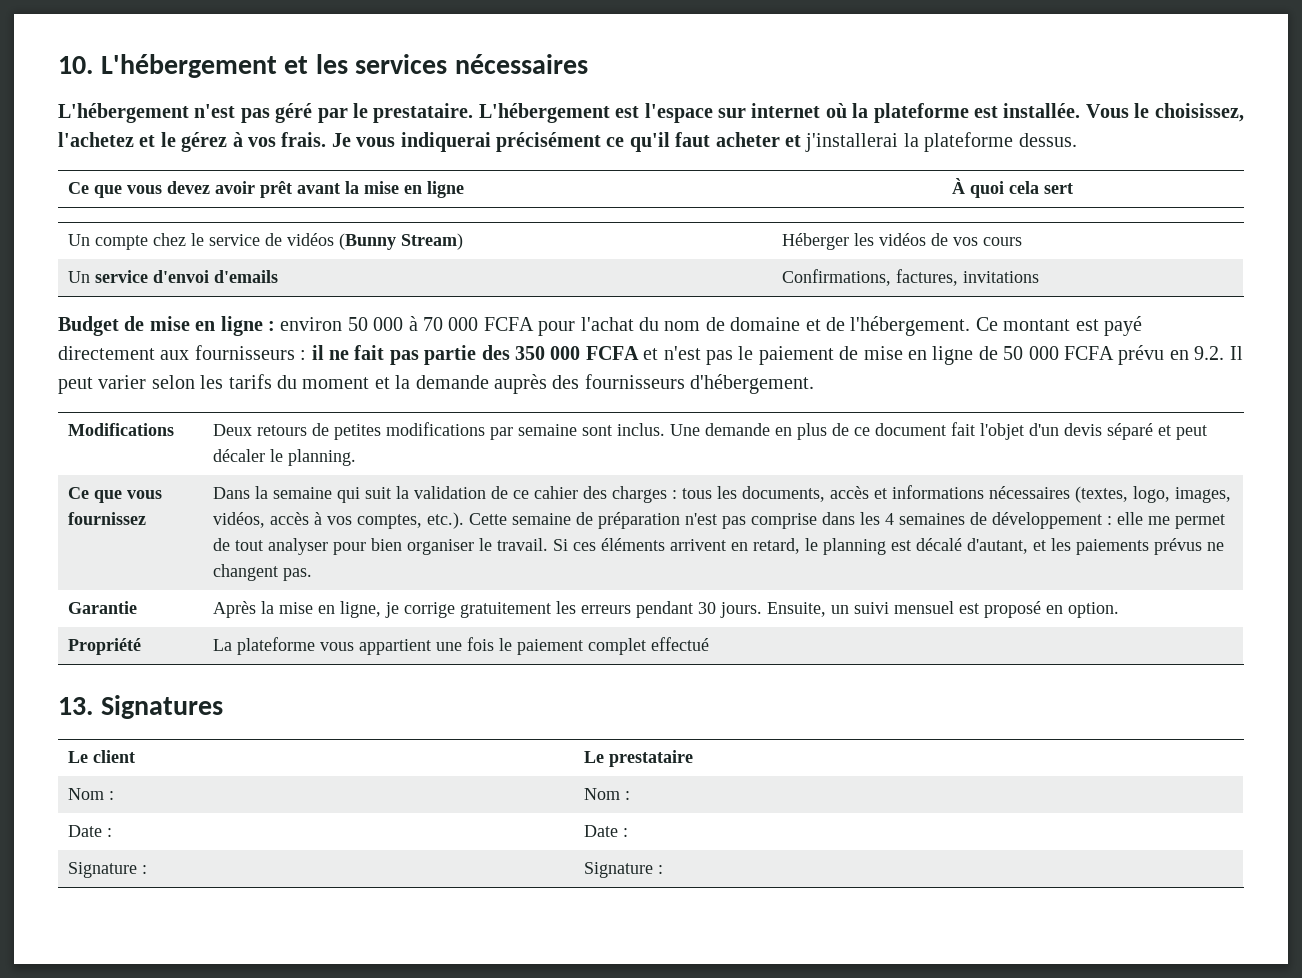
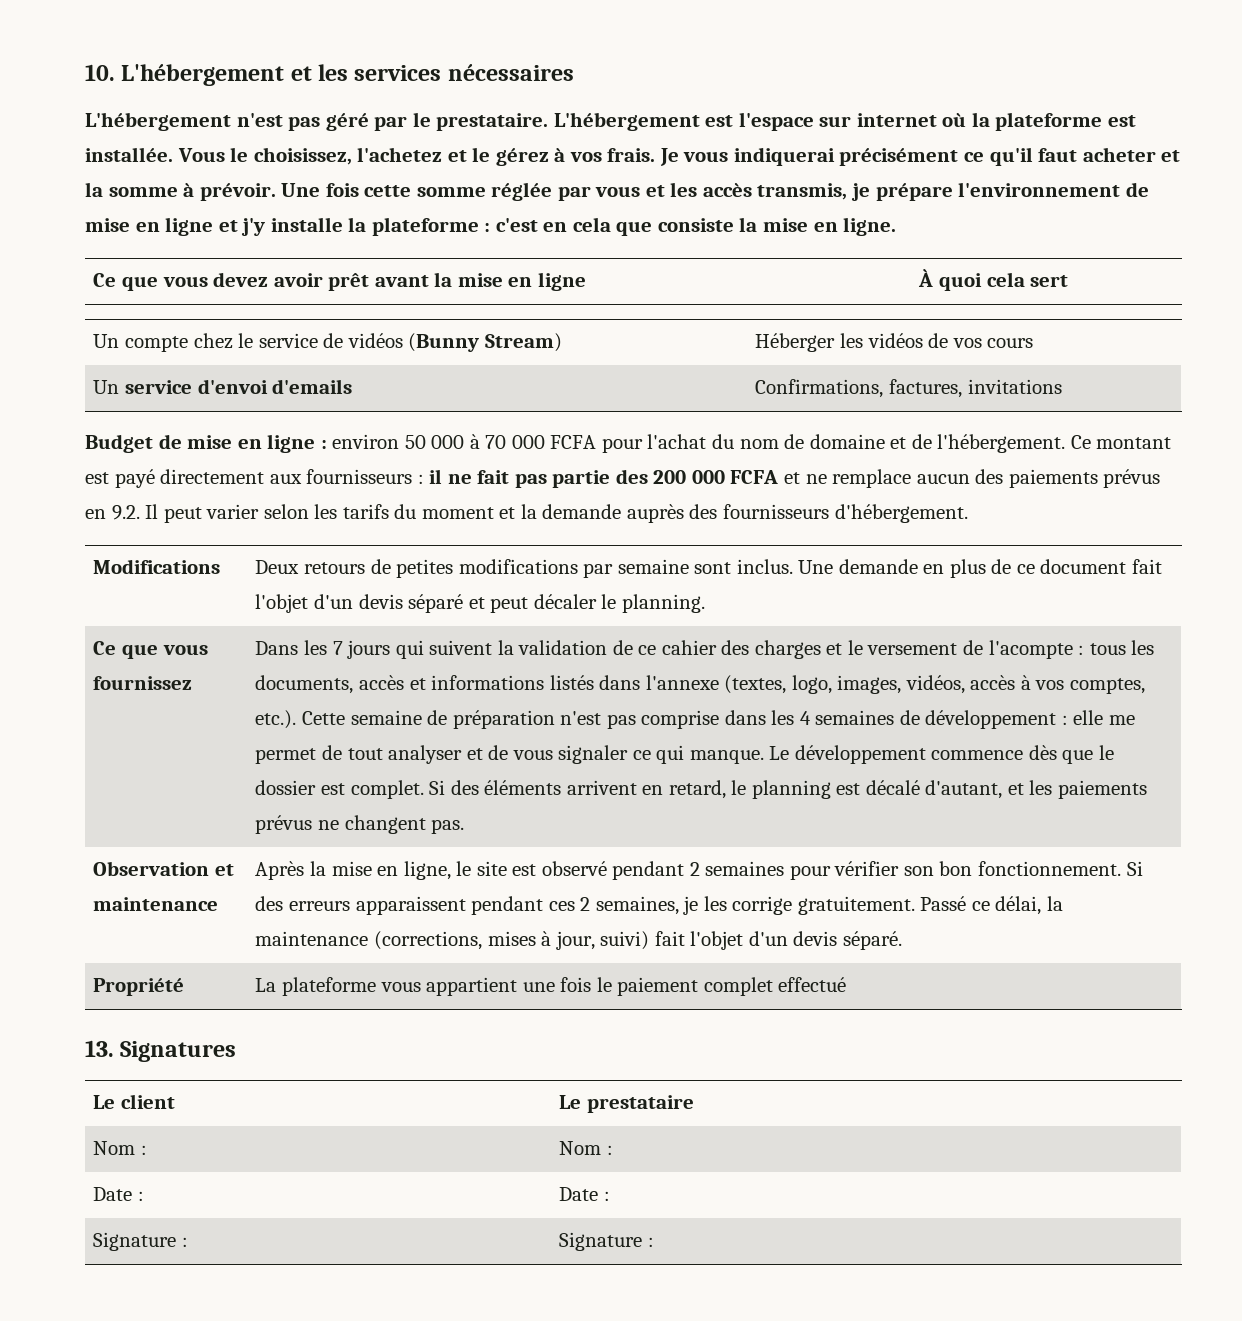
[805,132,1077,152] j'installerai la plateforme dessus. -> [85,182,1149,201] [85,217,897,236] la somme à prévoir. Une fois cette somme réglée par vous et les accès transmis, je prépare l'environnement de mise en ligne et j'y installe la plateforme : c'est en cela que consiste la mise en ligne.
[514,346,545,360] 350 -> [653,470,687,484] 200
[663,345,1165,365] n'est pas le paiement de mise en ligne de 50 000 FCFA prévu -> [805,469,1161,488] ne remplace aucun des paiements prévus
[254,486,391,503] la semaine qui suit -> [303,640,493,659] les 7 jours qui suivent
(667, 494) none -> [826,640,1073,659] et le versement de l'acompte
[988,486,1070,499] nécessaires -> [549,675,719,690] listés dans l'annexe
[332,538,596,555] pour bien organiser le travail. Si ces -> [466,745,1114,764] [255,780,479,799] et de vous signaler ce qui manque. Le développement commence dès que le dossier est complet. Si des
[67,601,137,614] Garantie -> [93,861,234,876] [93,897,219,911] Observation et maintenance
[384,601,1119,618] je corrige gratuitement les erreurs pendant 30 jours. Ensuite, un suivi mensuel est proposé en option. -> [456,861,1143,880] [255,896,1063,915] [255,931,902,950] le site est observé pendant 2 semaines pour vérifier son bon fonctionnement. Si des erreurs apparaissent pendant ces 2 semaines, je les corrige gratuitement. Passé ce délai, la maintenance (corrections, mises à jour, suivi) fait l'objet d'un devis séparé.

